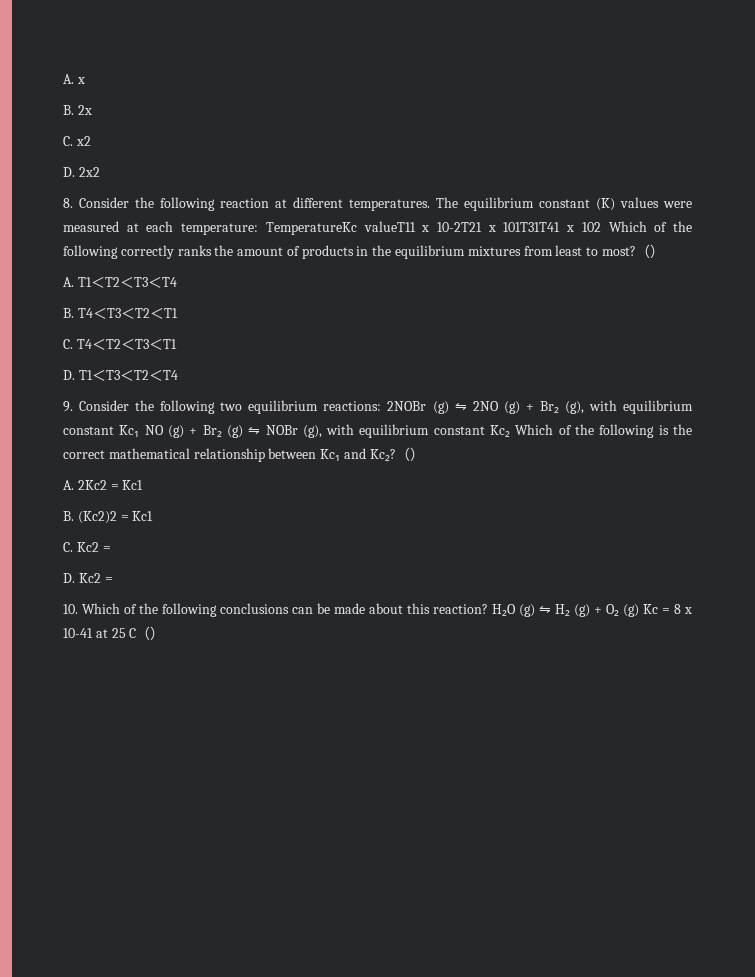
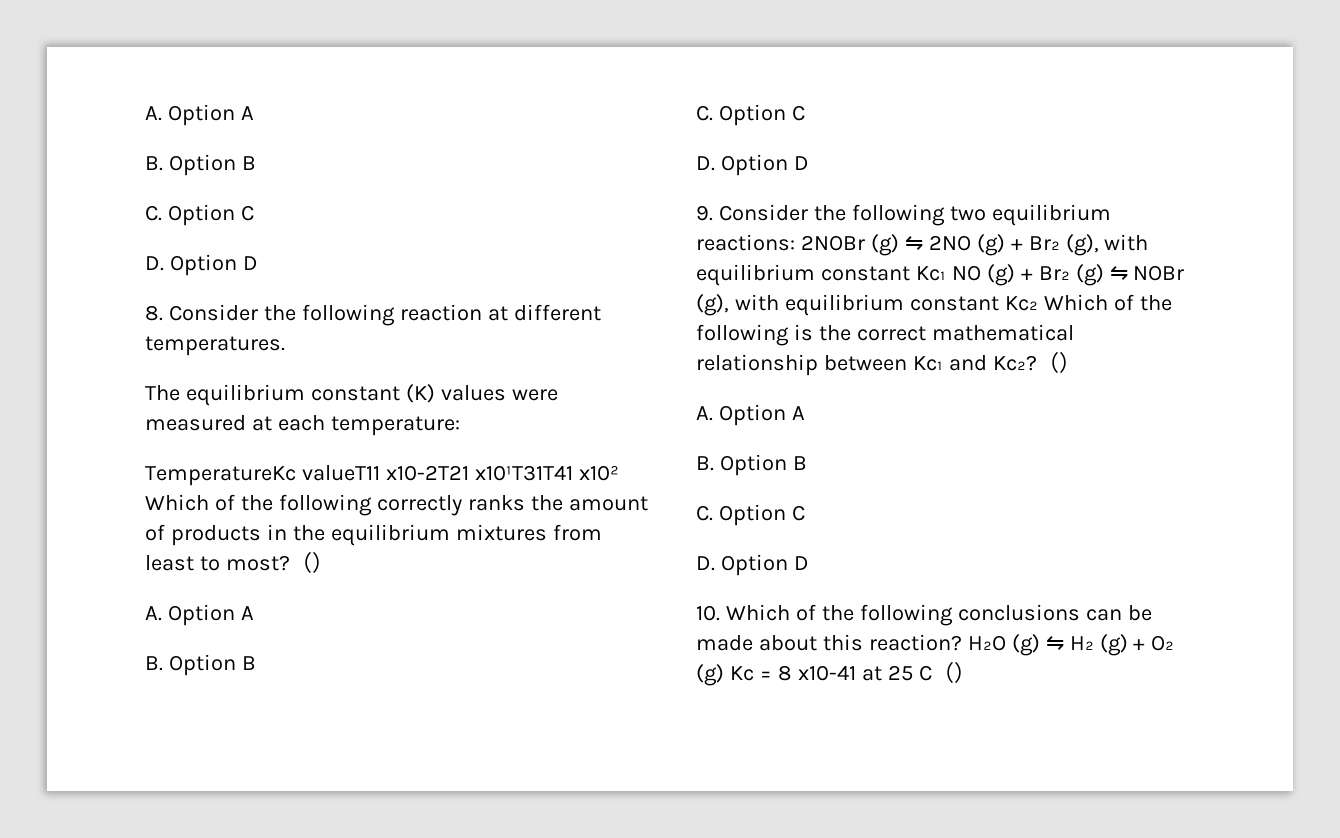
[63,74,85,84] [63,105,92,115] [63,136,91,146] [63,167,100,177] A. x // B. 2x // C. x2 // D. 2x2 -> [145,104,254,126] [145,154,256,176] [145,204,254,226] [145,254,258,276] A. Option A // B. Option B // C. Option C // D. Option D
(430, 205) none -> (285, 346) //
(259, 229) none -> (460, 426) //
[421,222,601,232] x 10-2T21 x 101T31T41 x 102 -> [385,465,619,481] x10-2T21 x10¹T31T41 x10²
[77,277,177,288] [63,308,178,319] [63,339,177,350] [63,370,178,381] T1＜T2＜T3＜T4 // B. T4＜T3＜T2＜T1 // C. T4＜T2＜T3＜T1 // D. T1＜T3＜T2＜T4 -> [167,604,254,626] [145,654,256,676] [696,104,805,126] [696,154,809,176] Option A // B. Option B // C. Option C // D. Option D
[77,480,144,490] [63,511,154,524] [63,542,111,552] [63,573,113,583] 2Kc2 = Kc1 // B. (Kc2)2 = Kc1 // C. Kc2 = // D. Kc2 = -> [718,404,805,426] [696,454,807,476] [696,504,805,526] [696,554,809,576] Option A // B. Option B // C. Option C // D. Option D
[684,607,692,614] [63,628,93,638] x 10-41 -> [797,665,856,681] x10-41

